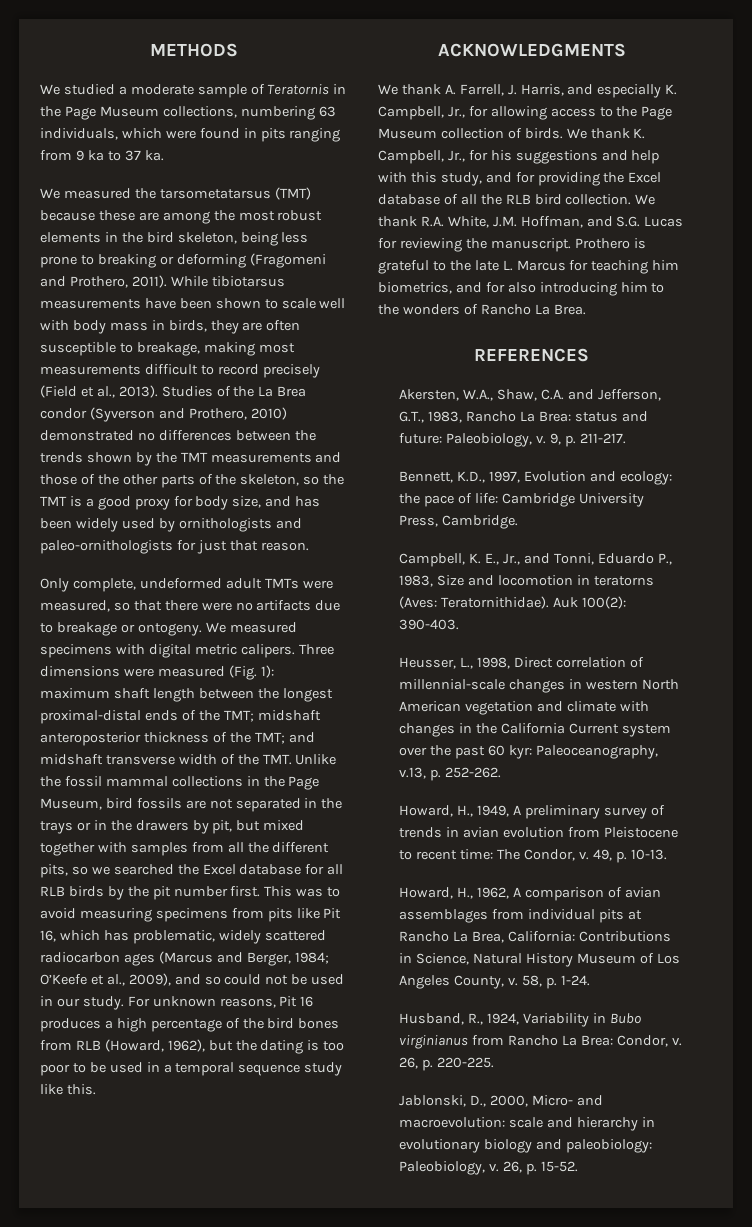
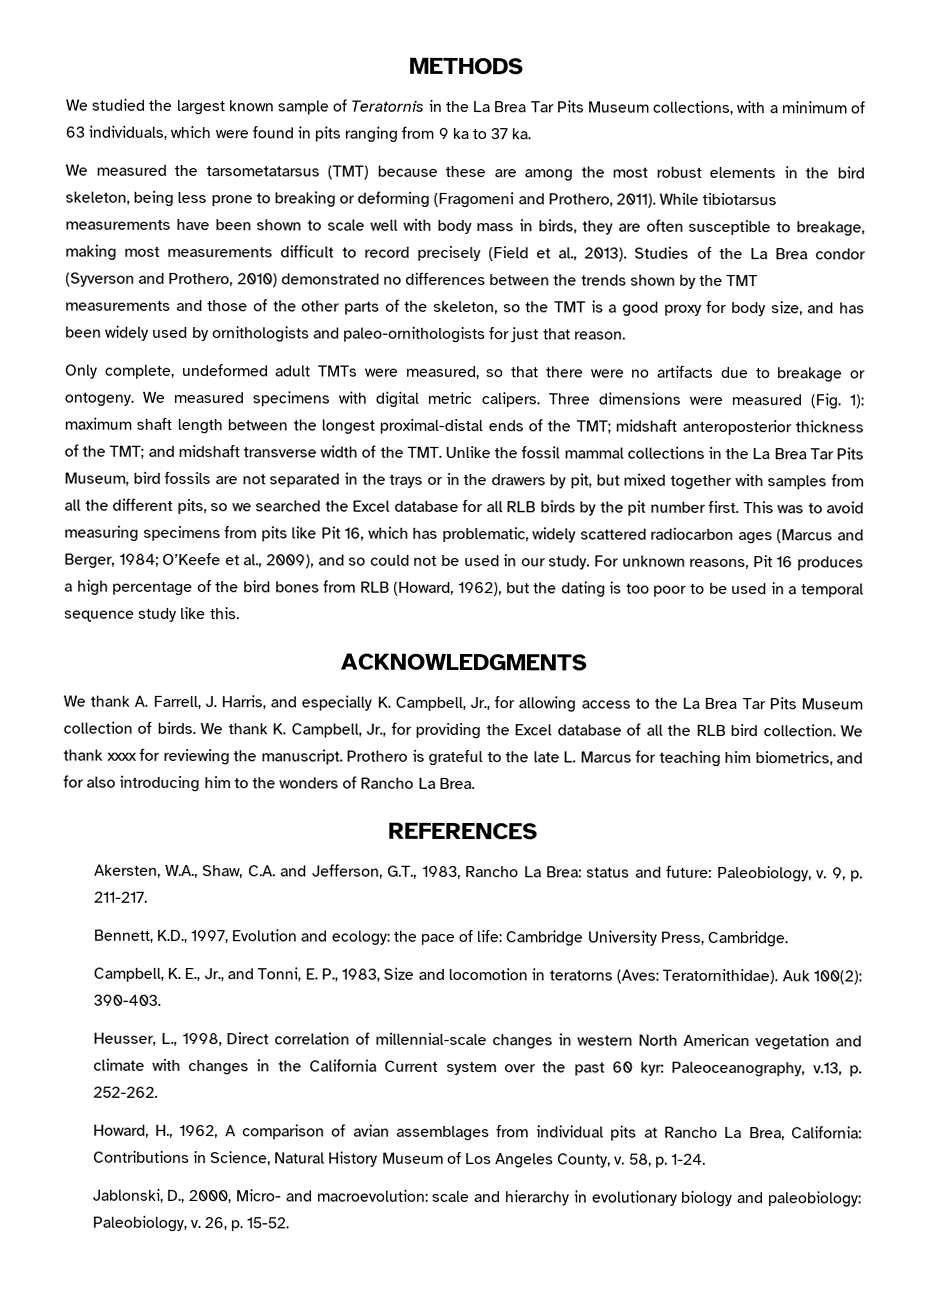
[118,84,194,95] a moderate -> [148,99,275,116] the largest known
[64,106,315,120] Page Museum collections, numbering -> [472,100,867,115] La Brea Tar Pits Museum collections, with a minimum of
[288,776,320,790] Page -> [752,447,865,460] La Brea Tar Pits
[641,106,673,120] Page -> [682,697,797,710] La Brea Tar Pits
[490,150,660,164] [378,172,535,186] his suggestions and help with this study, and for -> (412, 728) none
[420,216,684,228] R.A. White, J.M. Hoffman, and S.G. Lucas -> [106,752,137,761] xxxx
[597,553,654,564] Eduardo -> [304,968,318,980] E.
[399,805,665,819] [399,827,678,838] [399,849,667,863] // Howard, H., 1949, A preliminary survey of trends in avian evolution from Pleistocene to recent time: The Condor, v. 49, p. 10-13. -> (158, 1092) none
[399,1013,642,1027] [399,1035,682,1049] [399,1057,495,1071] // Husband, R., 1924, Variability in Bubo virginianus from Rancho La Brea: Condor, v. 26, p. 220-225. -> (706, 1159) none

